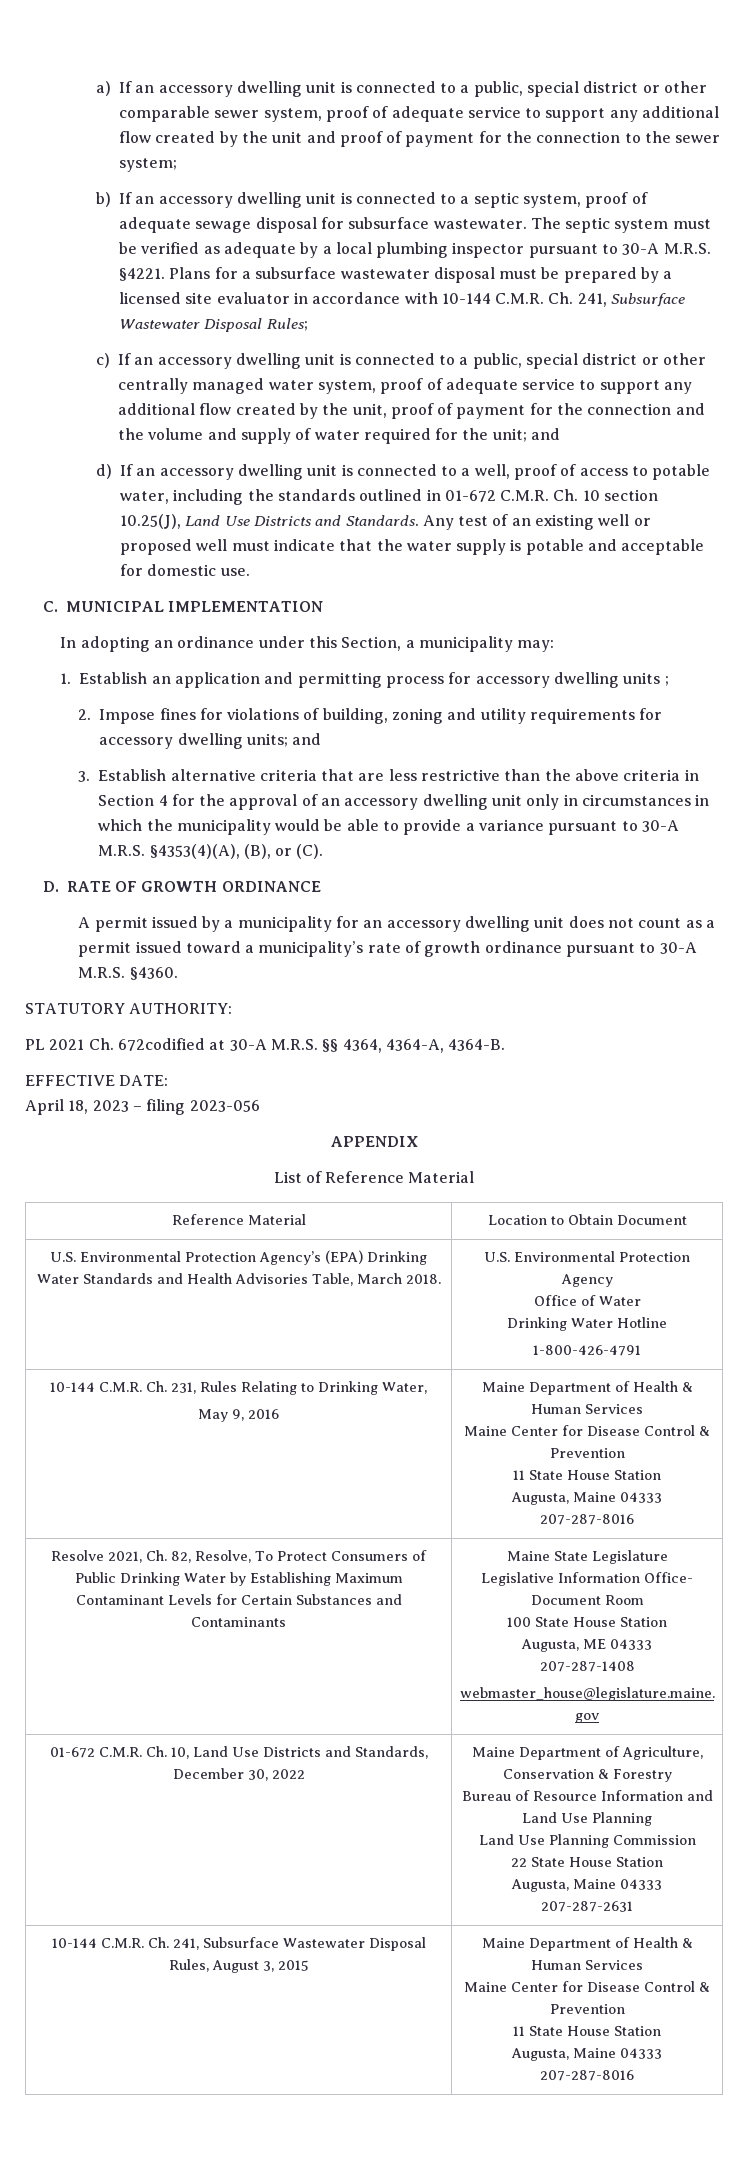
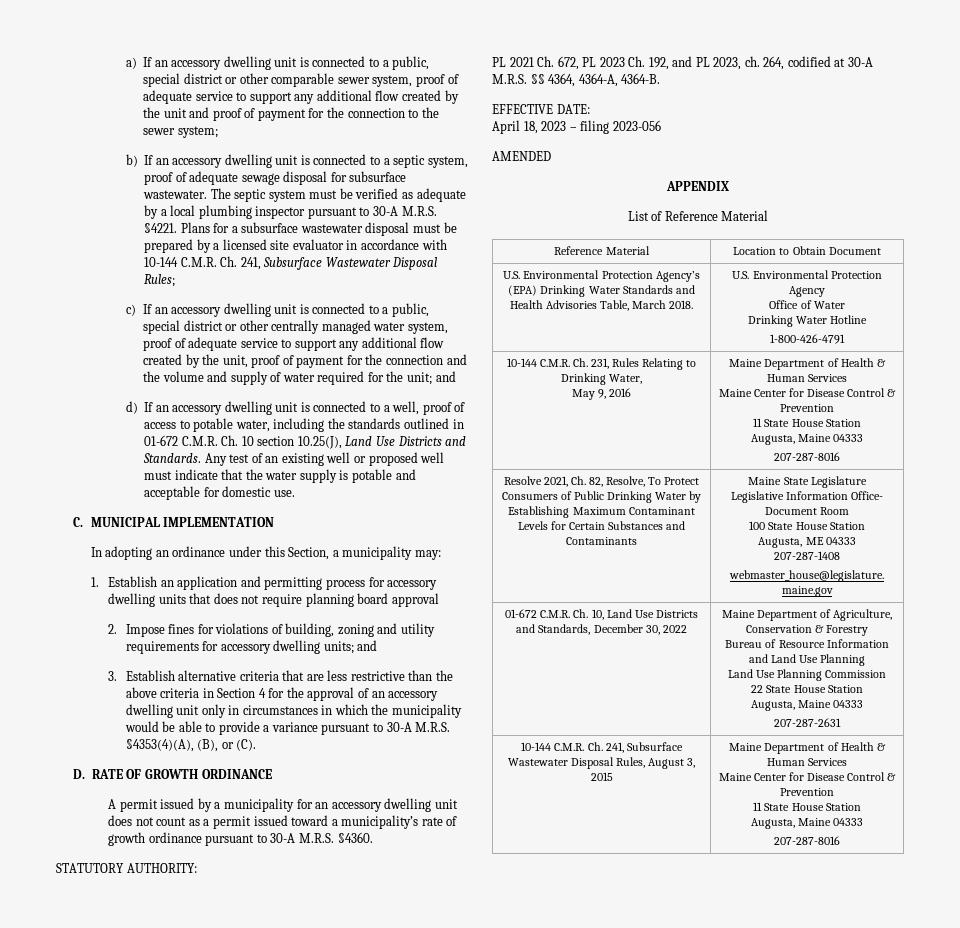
[664,676,669,686] ; -> [189,593,439,607] that does not require planning board approval
[117,1038,205,1051] 672codified -> [557,56,831,70] 672, PL 2023 Ch. 192, and PL 2023, ch. 264, codified
(260, 1106) none -> [492,151,551,161] // AMENDED

